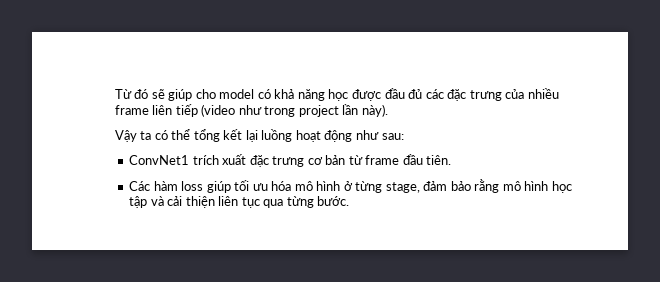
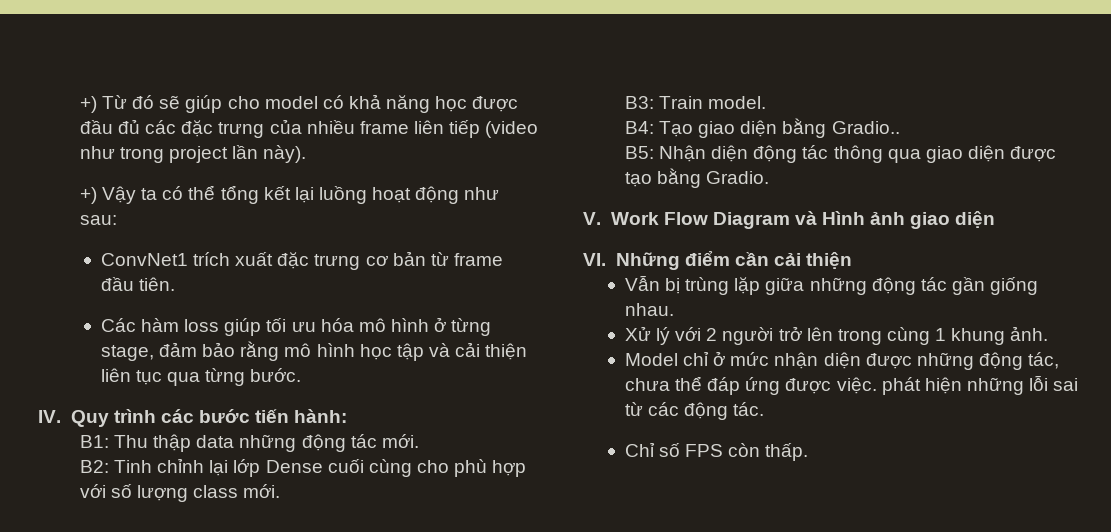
(114, 94) none -> [79,96,97,113] +)
(388, 110) none -> [79,187,97,204] +)
(350, 201) none -> [38,409,348,427] [79,434,419,452] [79,458,527,477] [79,484,281,502] [624,96,767,109] [624,118,900,138] [624,145,1057,163] [624,168,770,188] [583,211,996,229] [583,251,853,270] [624,275,1039,295] [624,303,674,316] [624,326,1049,345] [624,351,1060,370] [624,375,1079,395] [624,402,765,420] [624,442,809,461] // IV. Quy trình các bước tiến hành: // B1: Thu thập data những động tác mới. // B2: Tinh chỉnh lại lớp Dense cuối cùng cho phù hợp với số lượng class mới. // B3: Train model. // B4: Tạo giao diện bằng Gradio.. // B5: Nhận diện động tác thông qua giao diện được tạo bằng Gradio. // V. Work Flow Diagram và Hình ảnh giao diện // VI. Những điểm cần cải thiện // Vẫn bị trùng lặp giữa những động tác gần giống nhau. // Xử lý với 2 người trở lên trong cùng 1 khung ảnh. // Model chỉ ở mức nhận diện được những động tác, chưa thể đáp ứng được việc. phát hiện những lỗi sai từ các động tác. // Chỉ số FPS còn thấp.

